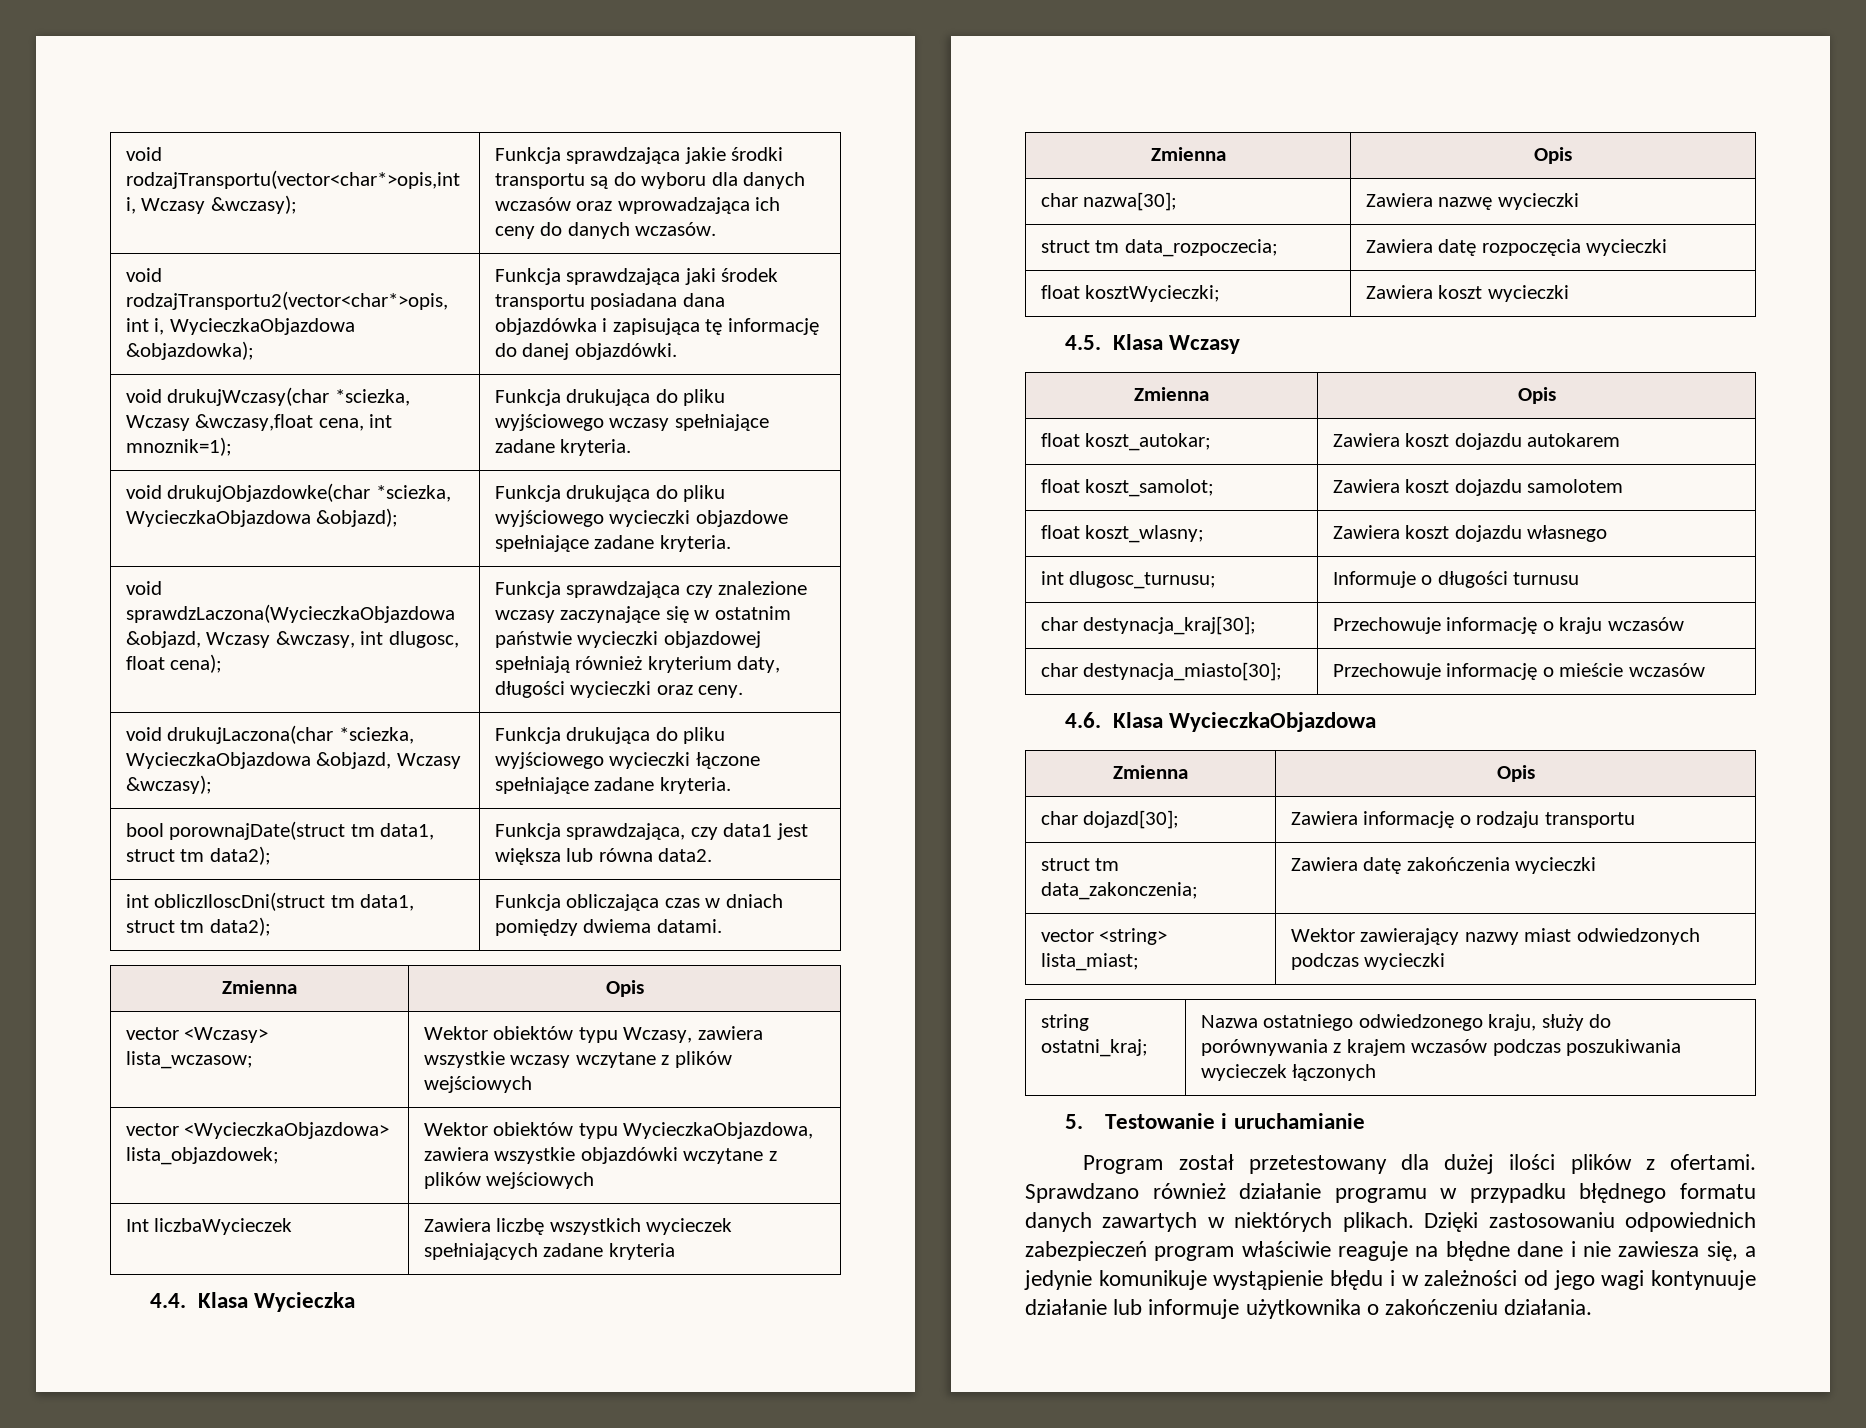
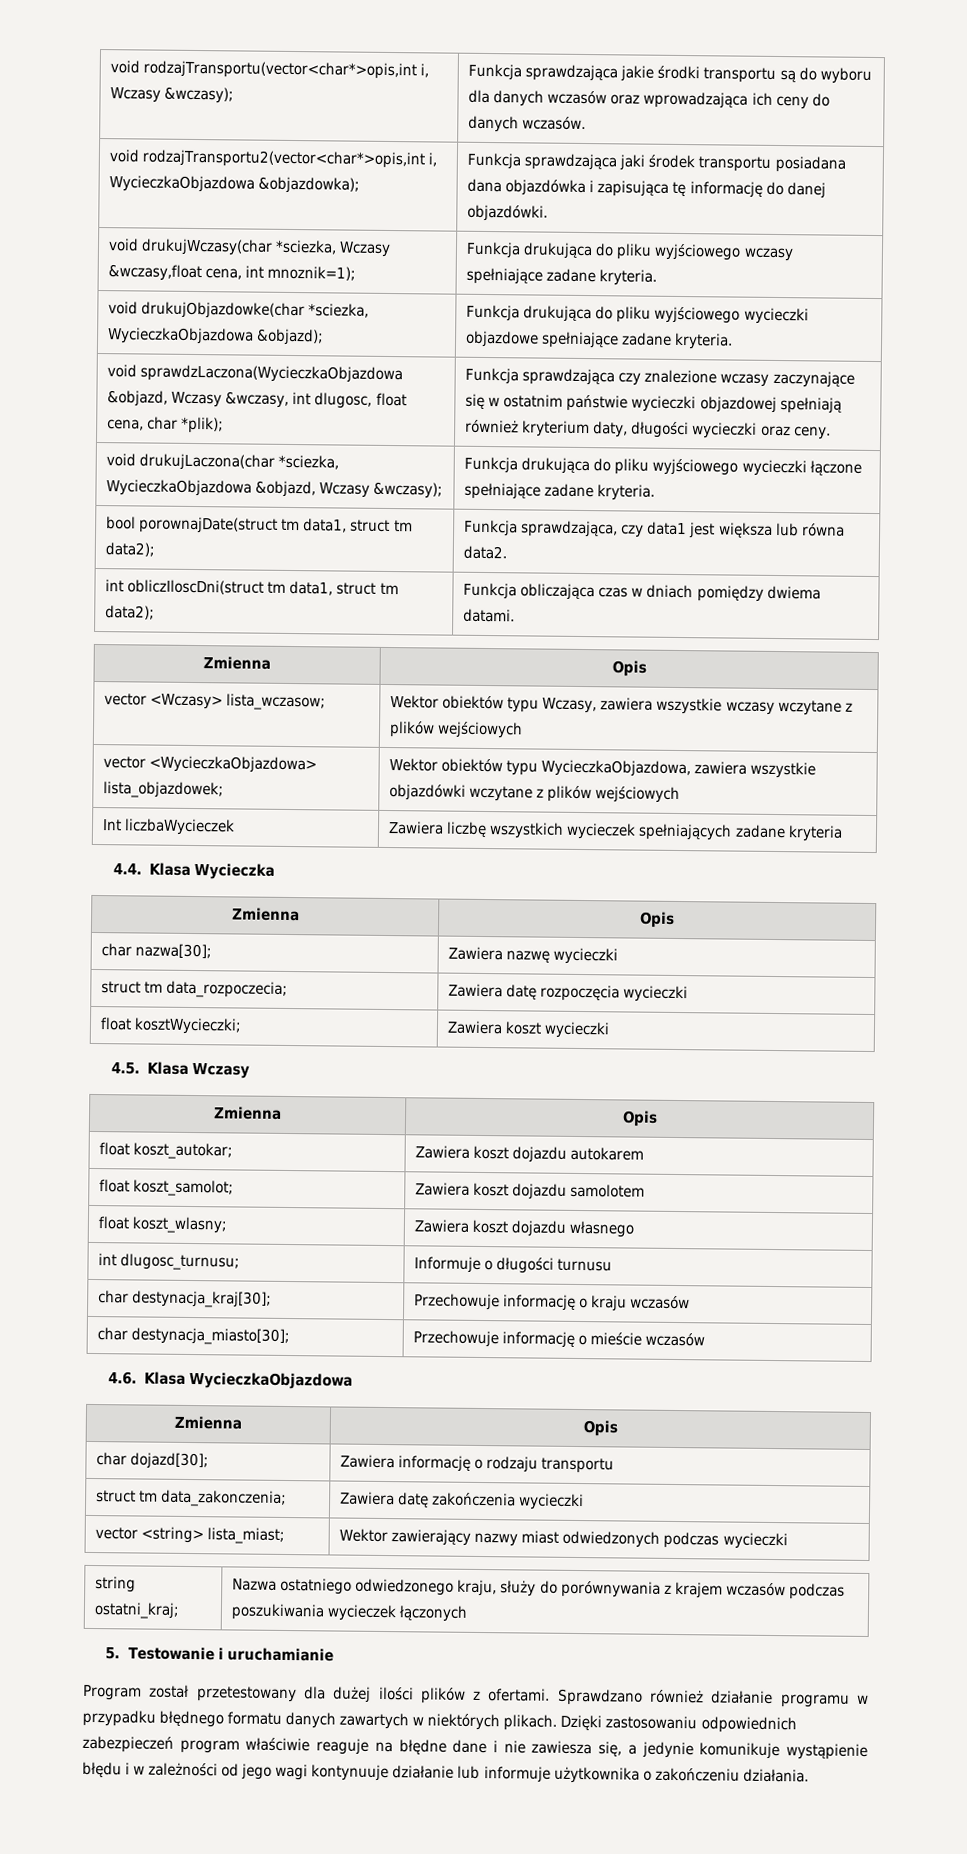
[170,654,223,673] cena); -> [107,416,225,434] cena, char *plik);

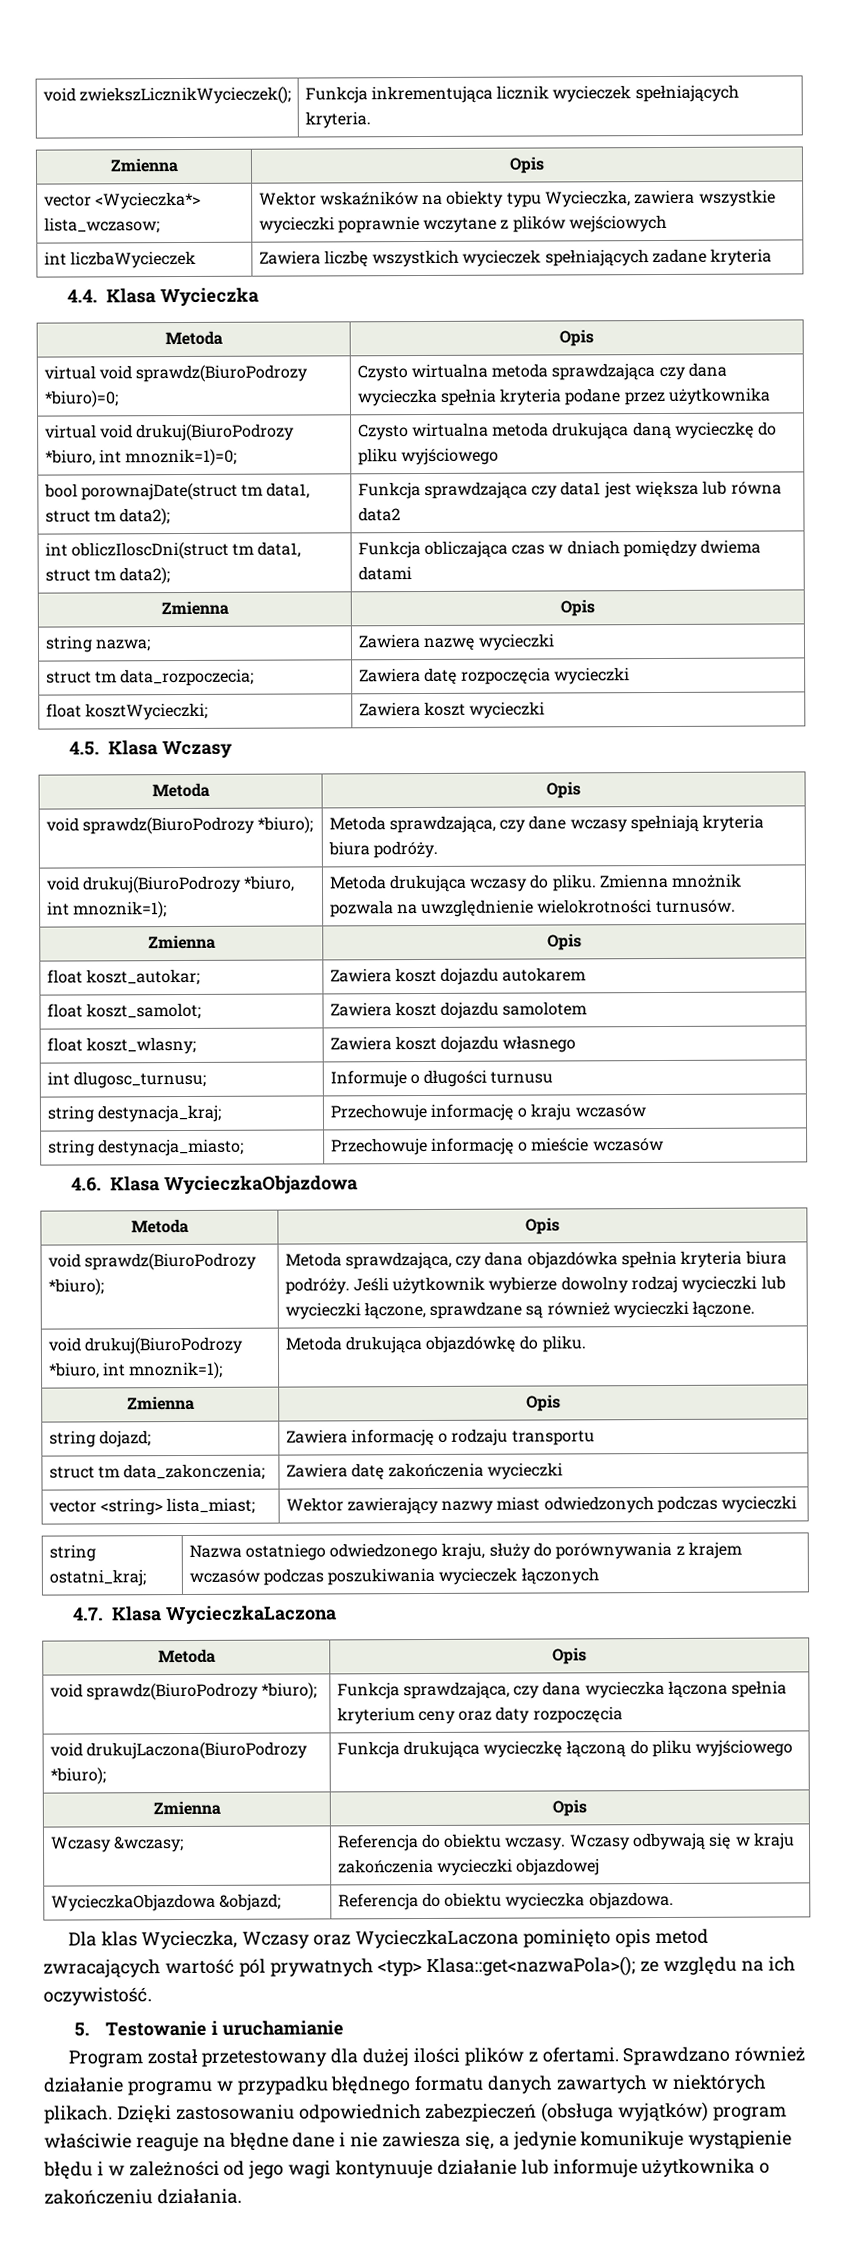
[110,60,430,80] [110,86,235,104] [468,63,872,84] [468,89,830,110] [468,115,587,133] [109,149,438,169] [109,175,361,194] [467,152,846,173] [467,178,826,199] [467,204,549,222] [108,238,392,258] [108,264,357,282] [466,241,794,262] [466,267,658,286] [108,301,370,320] [107,327,325,346] [466,304,809,325] [465,330,734,350] [107,364,404,384] [107,390,407,409] [107,416,225,434] [465,367,855,388] [465,393,842,414] [465,419,831,440] [106,453,340,471] [106,479,444,499] [464,456,862,477] [464,482,656,501] void rodzajTransportu(vector<char*>opis,int i, Wczasy &wczasy); | Funkcja sprawdzająca jakie środki transportu są do wyboru dla danych wczasów oraz wprowadzająca ich ceny do danych wczasów. // void rodzajTransportu2(vector<char*>opis,int i, WycieczkaObjazdowa &objazdowka); | Funkcja sprawdzająca jaki środek transportu posiadana dana objazdówka i zapisująca tę informację do danej objazdówki. // void drukujWczasy(char *sciezka, Wczasy &wczasy,float cena, int mnoznik=1); | Funkcja drukująca do pliku wyjściowego wczasy spełniające zadane kryteria. // void drukujObjazdowke(char *sciezka, WycieczkaObjazdowa &objazd); | Funkcja drukująca do pliku wyjściowego wycieczki objazdowe spełniające zadane kryteria. // void sprawdzLaczona(WycieczkaObjazdowa &objazd, Wczasy &wczasy, int dlugosc, float cena, char *plik); | Funkcja sprawdzająca czy znalezione wczasy zaczynające się w ostatnim państwie wycieczki objazdowej spełniają również kryterium daty, długości wycieczki oraz ceny. // void drukujLaczona(char *sciezka, WycieczkaObjazdowa &objazd, Wczasy &wczasy); | Funkcja drukująca do pliku wyjściowego wycieczki łączone spełniające zadane kryteria. -> [42,86,291,105] [304,84,739,104] [304,111,371,129] [109,158,179,173] [509,156,545,174] [43,191,201,210] [43,217,160,234] [258,189,776,208] [258,214,668,234] [43,250,196,269] [258,248,773,268] [66,287,259,307] [164,330,223,346] [559,329,594,347] [43,364,309,383] [43,390,118,408] [356,362,728,382] [356,387,771,407] [44,423,296,442] [44,448,238,467] [357,421,778,441] [357,447,499,466] void zwiekszLicznikWycieczek(); | Funkcja inkrementująca licznik wycieczek spełniających kryteria. // Zmienna | Opis // vector <Wycieczka*> lista_wczasow; | Wektor wskaźników na obiekty typu Wycieczka, zawiera wszystkie wycieczki poprawnie wczytane z plików wejściowych // int liczbaWycieczek | Zawiera liczbę wszystkich wycieczek spełniających zadane kryteria // 4.4. Klasa Wycieczka // Metoda | Opis // virtual void sprawdz(BiuroPodrozy *biuro)=0; | Czysto wirtualna metoda sprawdzająca czy dana wycieczka spełnia kryteria podane przez użytkownika // virtual void drukuj(BiuroPodrozy *biuro, int mnoznik=1)=0; | Czysto wirtualna metoda drukująca daną wycieczkę do pliku wyjściowego
[521,520,619,538] sprawdzająca, -> [423,481,528,499] sprawdzająca
[463,545,508,560] data2. -> [357,507,401,522] data2
[463,608,516,623] [203,656,271,670] [611,660,647,677] [104,693,327,711] [390,695,853,716] [389,721,524,739] [103,755,318,774] [103,781,225,799] [389,758,817,779] [389,784,681,804] [102,818,236,836] [388,821,843,842] [113,862,275,880] [231,907,300,922] [640,911,675,928] [101,943,213,959] datami. // Zmienna | Opis // vector <Wczasy> lista_wczasow; | Wektor obiektów typu Wczasy, zawiera wszystkie wczasy wczytane z plików wejściowych // vector <WycieczkaObjazdowa> lista_objazdowek; | Wektor obiektów typu WycieczkaObjazdowa, zawiera wszystkie objazdówki wczytane z plików wejściowych // Int liczbaWycieczek | Zawiera liczbę wszystkich wycieczek spełniających zadane kryteria // 4.4. Klasa Wycieczka // Zmienna | Opis // char nazwa[30]; -> [357,566,412,581] [160,600,229,616] [560,599,595,617] [44,635,151,653] datami // Zmienna | Opis // string nazwa;
(250, 1071) none -> [151,782,210,798] [546,781,581,799] [45,816,314,835] [328,814,765,834] [327,840,438,859] [45,875,296,894] [46,901,167,919] [328,873,743,893] [329,899,736,918] // Metoda | Opis // void sprawdz(BiuroPodrozy *biuro); | Metoda sprawdzająca, czy dane wczasy spełniają kryteria biura podróży. // void drukuj(BiuroPodrozy *biuro, int mnoznik=1); | Metoda drukująca wczasy do pliku. Zmienna mnożnik pozwala na uwzględnienie wielokrotności turnusów.
[98,1290,273,1308] char destynacja_kraj[30]; -> [46,1104,221,1123] string destynacja_kraj;
[97,1327,291,1346] char destynacja_miasto[30]; -> [47,1138,244,1157] string destynacja_miasto;
[174,1415,242,1430] [582,1420,618,1437] [96,1452,210,1470] // Zmienna | Opis // char dojazd[30]; -> [130,1218,189,1234] [525,1217,560,1235] [47,1252,257,1271] [47,1278,104,1296] [284,1250,787,1270] [284,1275,786,1295] [284,1300,756,1320] [47,1336,243,1355] [47,1361,224,1380] [284,1335,586,1354] [126,1395,195,1411] [526,1394,561,1412] [48,1430,151,1448] // Metoda | Opis // void sprawdz(BiuroPodrozy *biuro); | Metoda sprawdzająca, czy dana objazdówka spełnia kryteria biura podróży. Jeśli użytkownik wybierze dowolny rodzaj wycieczki lub wycieczki łączone, sprawdzane są również wycieczki łączone. // void drukuj(BiuroPodrozy *biuro, int mnoznik=1); | Metoda drukująca objazdówkę do pliku. // Zmienna | Opis // string dojazd;
(469, 1613) none -> [72,1605,337,1625] [157,1648,216,1664] [552,1647,587,1665] [49,1682,318,1701] [336,1680,788,1700] [336,1706,623,1725] [49,1741,308,1760] [49,1767,106,1785] [336,1739,794,1759] [152,1800,221,1816] [552,1799,587,1817] [49,1836,184,1853] [336,1832,796,1852] [337,1858,601,1876] [50,1893,281,1912] [337,1891,674,1911] [67,1928,709,1950] [43,1956,796,1978] [43,1987,152,2006] // 4.7. Klasa WycieczkaLaczona // Metoda | Opis // void sprawdz(BiuroPodrozy *biuro); | Funkcja sprawdzająca, czy dana wycieczka łączona spełnia kryterium ceny oraz daty rozpoczęcia // void drukujLaczona(BiuroPodrozy *biuro); | Funkcja drukująca wycieczkę łączoną do pliku wyjściowego // Zmienna | Opis // Wczasy &wczasy; | Referencja do obiektu wczasy. Wczasy odbywają się w kraju zakończenia wycieczki objazdowej // WycieczkaObjazdowa &objazd; | Referencja do obiektu wycieczka objazdowa. // Dla klas Wycieczka, Wczasy oraz WycieczkaLaczona pominięto opis metod zwracających wartość pól prywatnych <typ> Klasa::get<nazwaPola>(); ze względu na ich oczywistość.
(174, 1744) none -> [541,2101,710,2123] (obsługa wyjątków)

